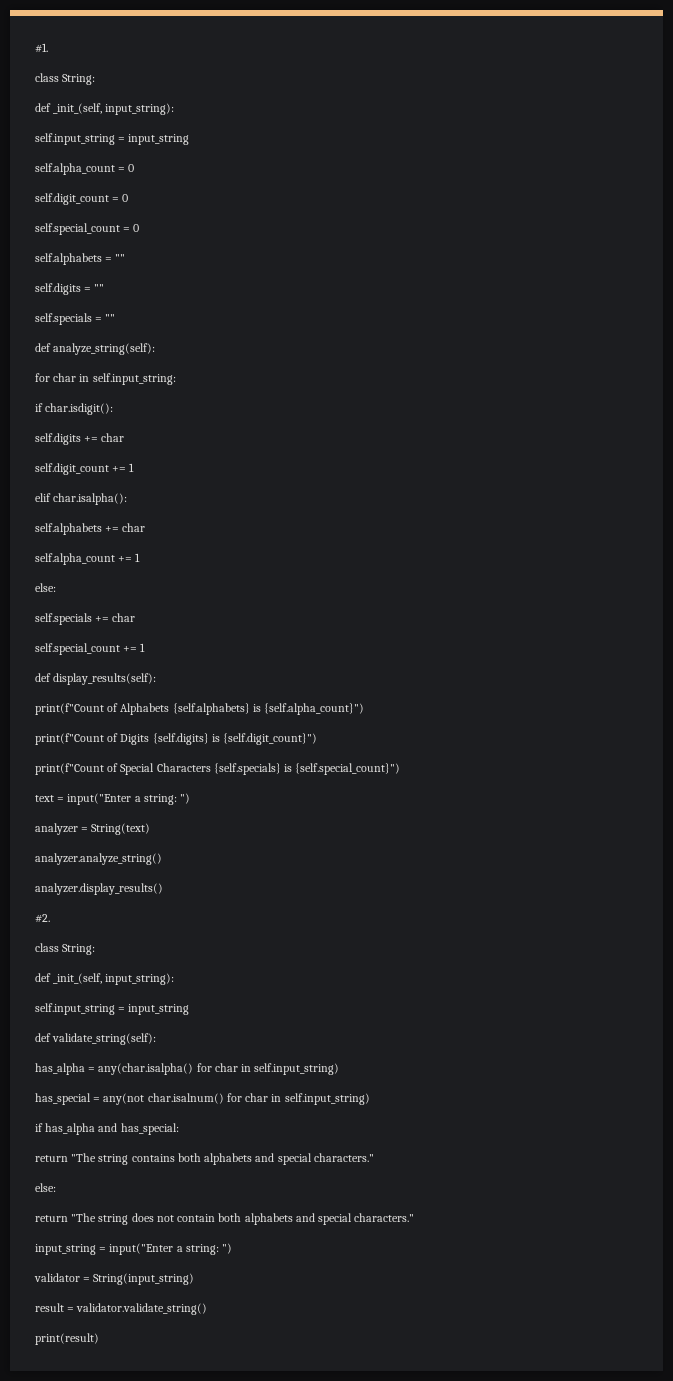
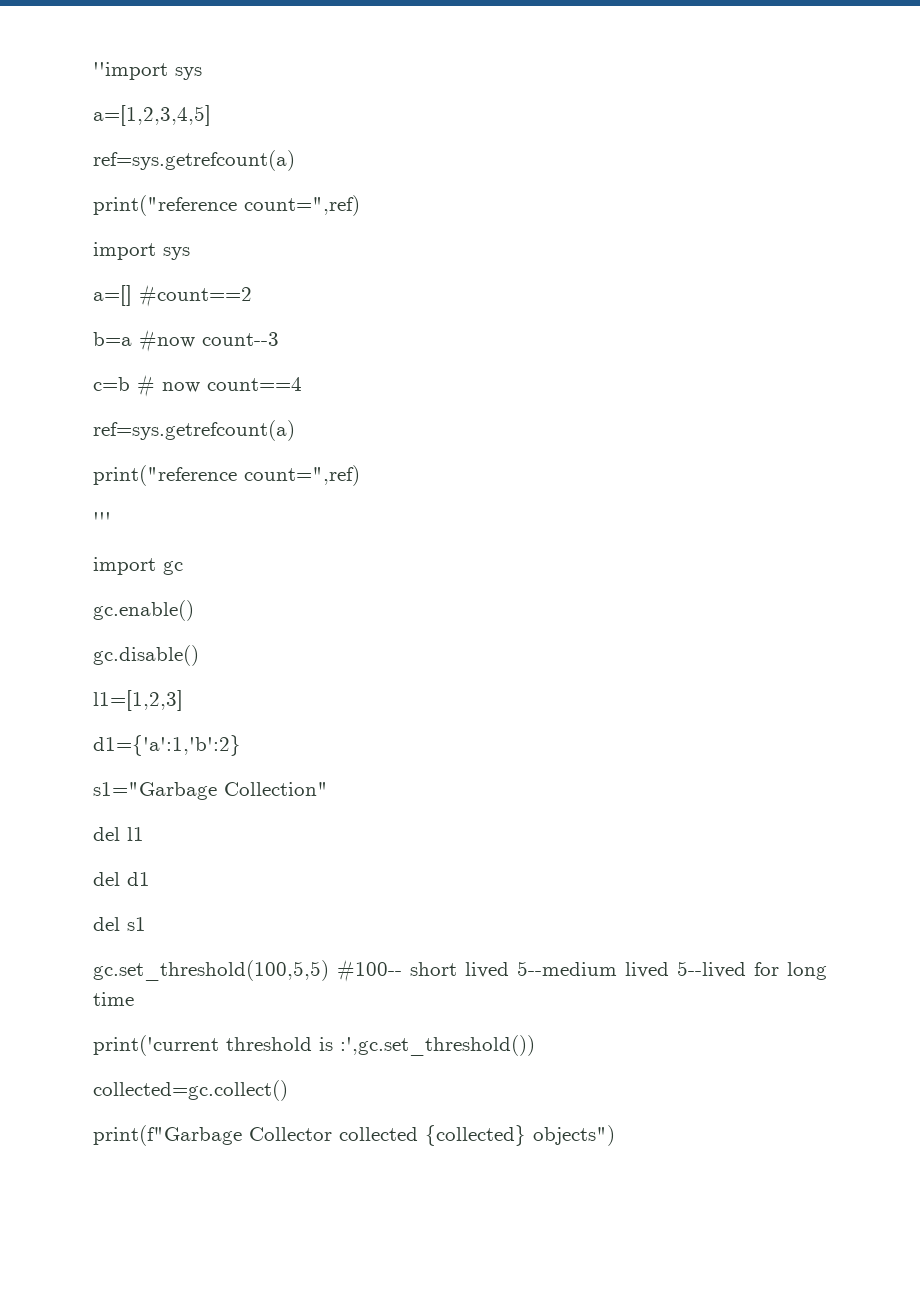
[35,43,48,53] [35,73,96,85] [35,103,175,115] [35,133,190,145] [35,163,135,175] [35,193,129,205] [35,223,140,235] [35,253,126,265] [35,283,105,295] [35,313,116,325] [35,343,156,355] [35,373,176,385] [35,403,114,415] [35,433,125,445] [35,463,135,475] [35,493,128,505] [35,523,146,535] [35,553,141,565] [35,583,56,592] [35,613,136,625] [35,643,146,655] [35,673,157,685] [35,703,365,715] [35,733,318,745] [35,763,401,775] [35,793,191,805] [35,823,151,835] [35,853,162,865] [35,883,163,895] [35,914,50,923] [35,943,96,955] [35,973,175,985] [35,1003,190,1015] [35,1033,157,1045] [35,1063,340,1075] [35,1093,370,1105] [35,1123,179,1135] [35,1153,374,1165] [35,1183,56,1192] [35,1213,415,1225] [35,1243,233,1255] [34,1273,195,1285] [35,1303,208,1315] [35,1333,99,1345] #1. // class String: // def _init_(self, input_string): // self.input_string = input_string // self.alpha_count = 0 // self.digit_count = 0 // self.special_count = 0 // self.alphabets = "" // self.digits = "" // self.specials = "" // def analyze_string(self): // for char in self.input_string: // if char.isdigit(): // self.digits += char // self.digit_count += 1 // elif char.isalpha(): // self.alphabets += char // self.alpha_count += 1 // else: // self.specials += char // self.special_count += 1 // def display_results(self): // print(f"Count of Alphabets {self.alphabets} is {self.alpha_count}") // print(f"Count of Digits {self.digits} is {self.digit_count}") // print(f"Count of Special Characters {self.specials} is {self.special_count}") // text = input("Enter a string: ") // analyzer = String(text) // analyzer.analyze_string() // analyzer.display_results() // #2. // class String: // def _init_(self, input_string): // self.input_string = input_string // def validate_string(self): // has_alpha = any(char.isalpha() for char in self.input_string) // has_special = any(not char.isalnum() for char in self.input_string) // if has_alpha and has_special: // return "The string contains both alphabets and special characters." // else: // return "The string does not contain both alphabets and special characters." // input_string = input("Enter a string: ") // validator = String(input_string) // result = validator.validate_string() // print(result) -> [93,62,202,80] [93,105,211,126] [93,150,295,171] [93,195,360,216] [93,242,190,260] [93,284,252,307] [93,329,279,352] [93,374,302,397] [93,420,295,441] [93,465,360,486] [93,512,111,526] [93,557,183,575] [93,600,194,621] [93,645,199,666] [93,690,183,711] [93,735,241,756] [93,782,328,800] [93,827,144,841] [93,872,150,886] [93,917,146,931] [93,959,827,982] [93,992,134,1006] [93,1035,535,1056] [93,1080,288,1101] [93,1125,615,1146] ''import sys // a=[1,2,3,4,5] // ref=sys.getrefcount(a) // print("reference count=",ref) // import sys // a=[] #count==2 // b=a #now count--3 // c=b # now count==4 // ref=sys.getrefcount(a) // print("reference count=",ref) // ''' // import gc // gc.enable() // gc.disable() // l1=[1,2,3] // d1={'a':1,'b':2} // s1="Garbage Collection" // del l1 // del d1 // del s1 // gc.set_threshold(100,5,5) #100-- short lived 5--medium lived 5--lived for long time // print('current threshold is :',gc.set_threshold()) // collected=gc.collect() // print(f"Garbage Collector collected {collected} objects")

